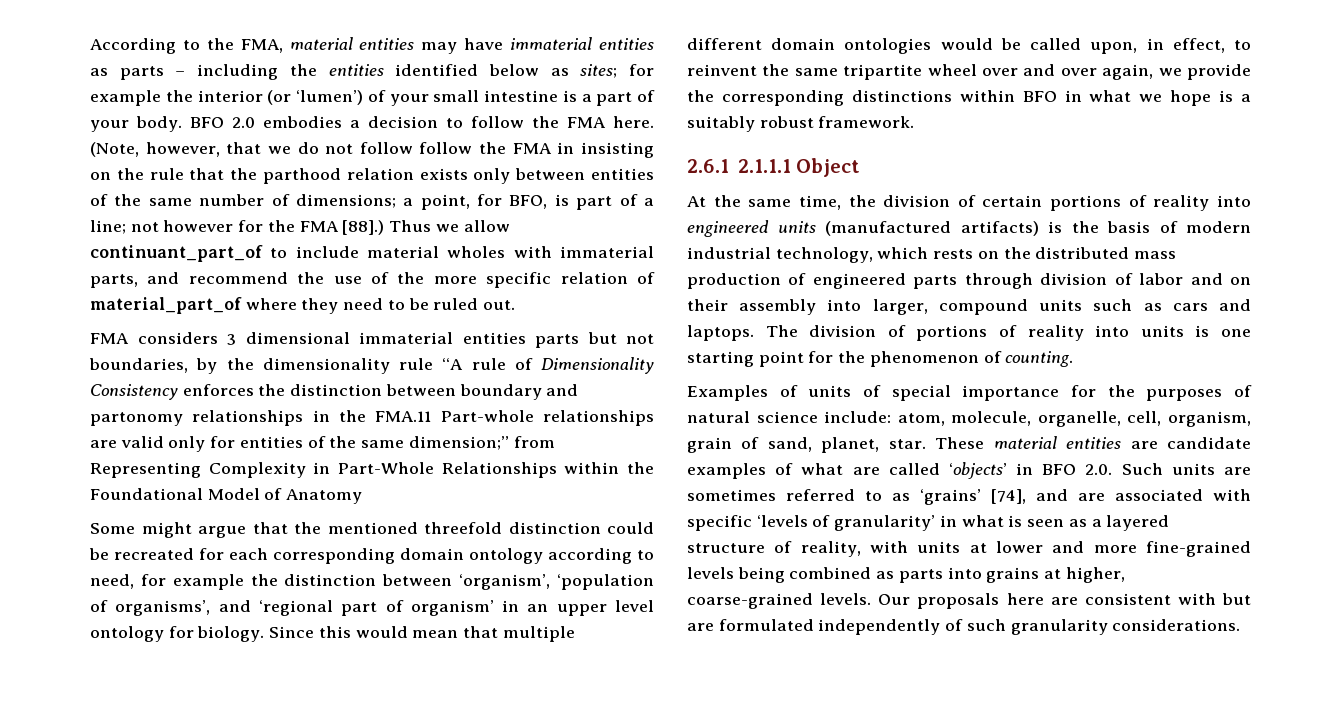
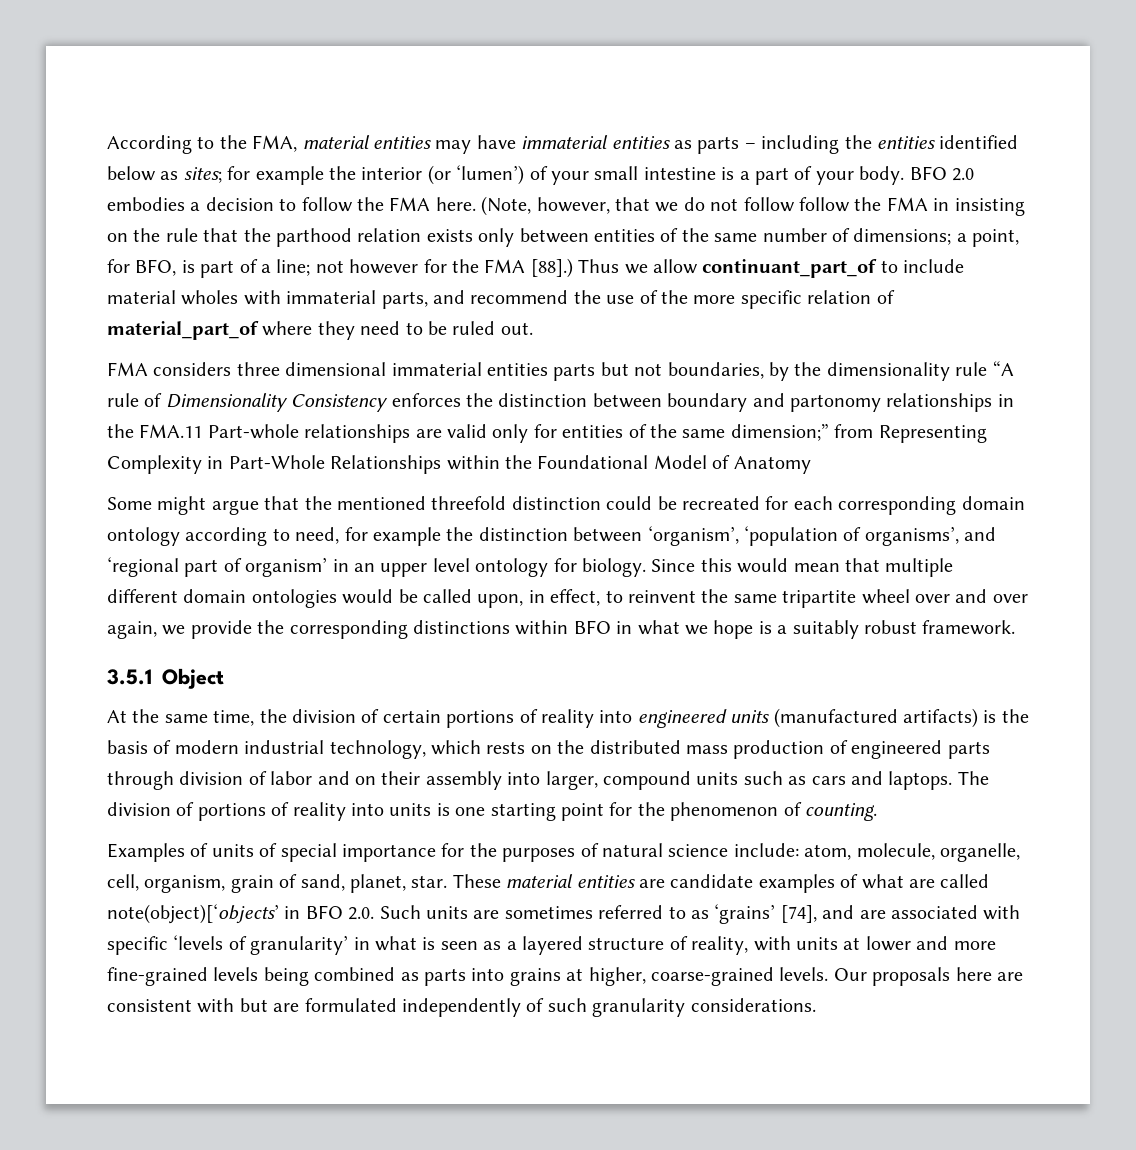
[227,334,236,345] 3 -> [236,362,280,376] three
[687,159,791,173] 2.6.1 2.1.1.1 -> [107,669,152,685] 3.5.1
[948,462,1007,479] ‘objects’ -> [107,904,279,924] note(object)[‘objects’

